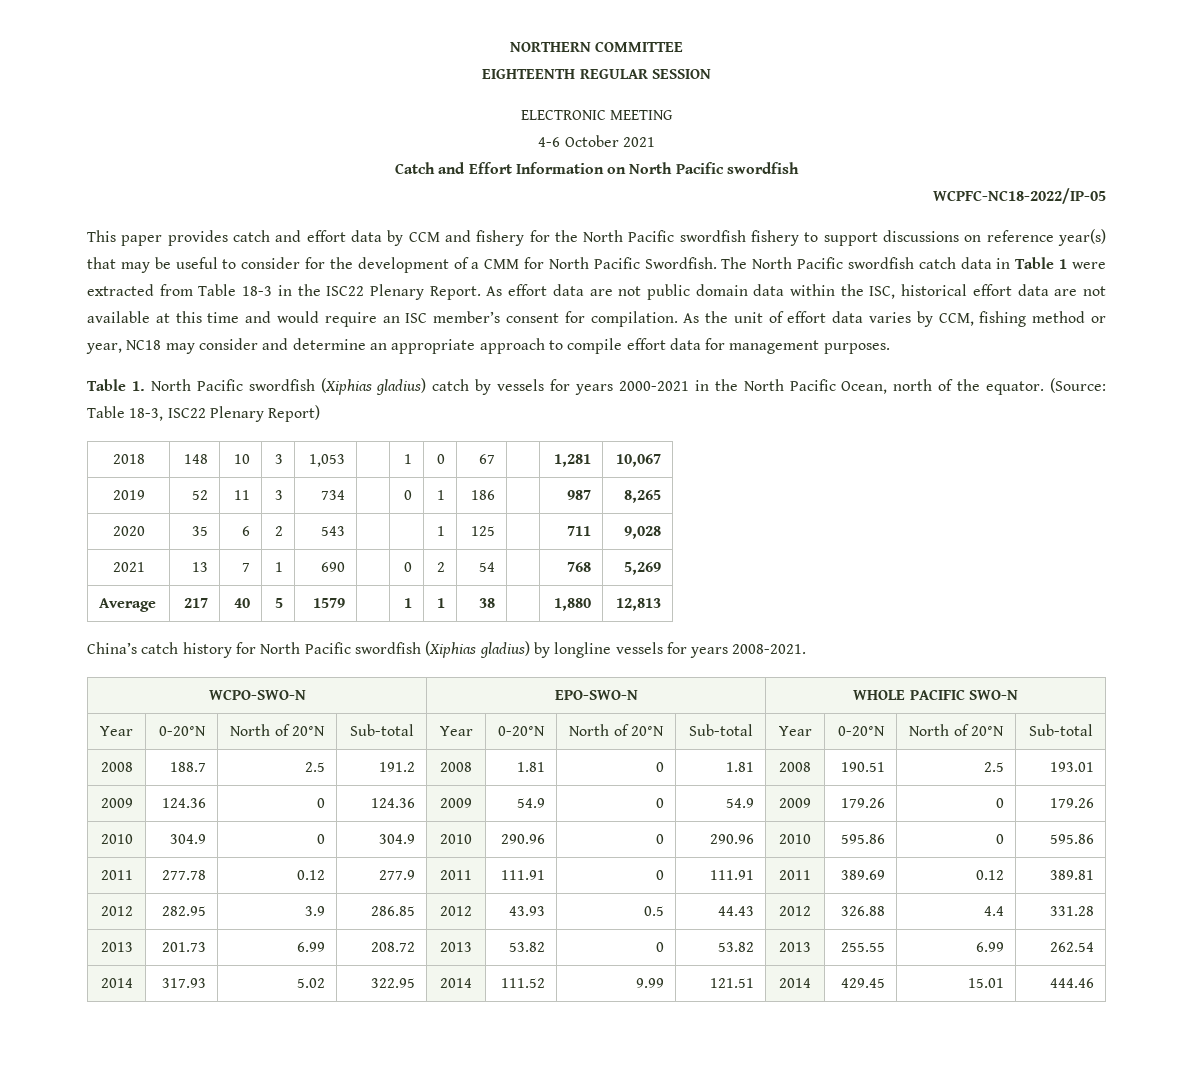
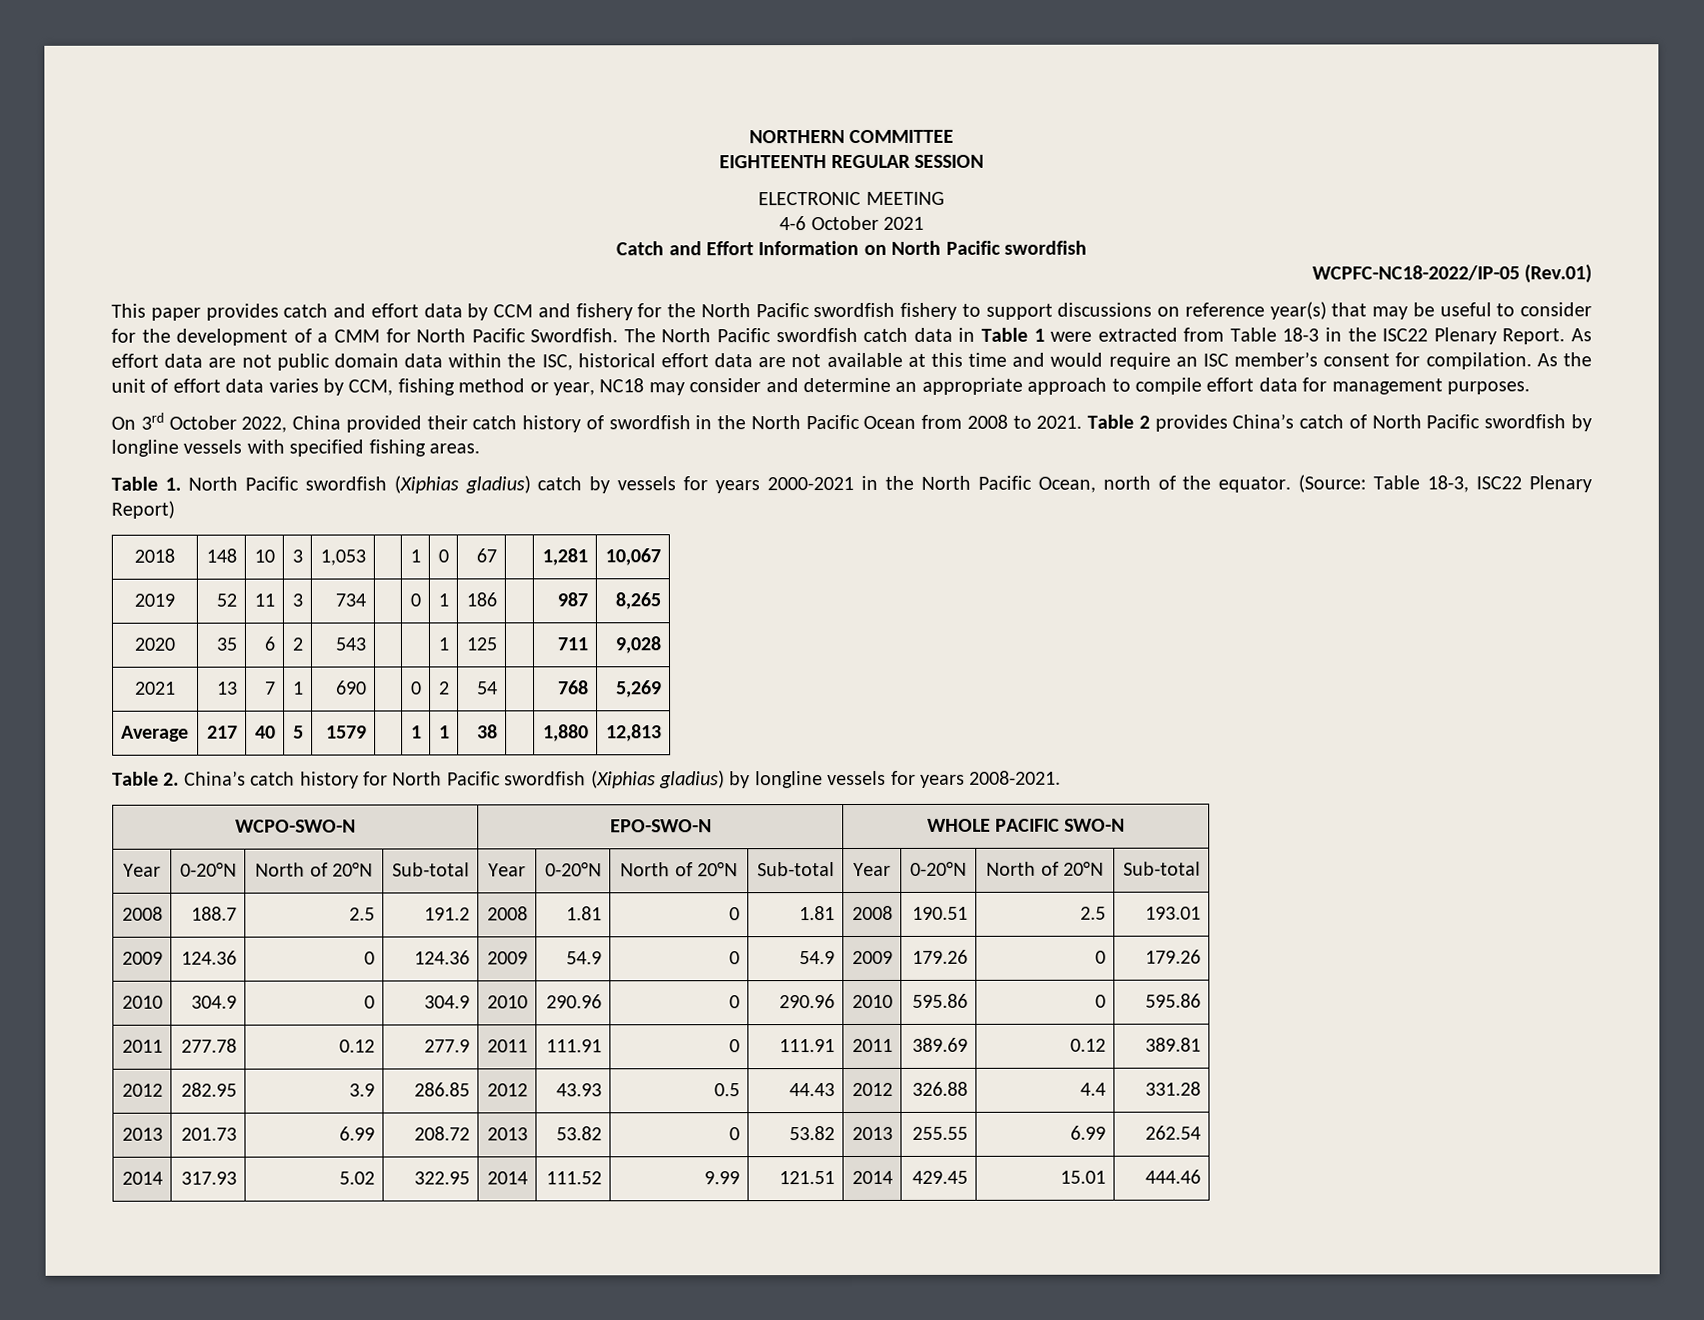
(1106, 196) none -> [1524,264,1592,284] (Rev.01)
(890, 348) none -> [111,412,1593,433] [111,439,480,457] // On 3rd October 2022, China provided their catch history of swordfish in the North Pacific Ocean from 2008 to 2021. Table 2 provides China’s catch of North Pacific swordfish by longline vessels with specified fishing areas.
(661, 604) none -> [112,771,180,786] Table 2.

